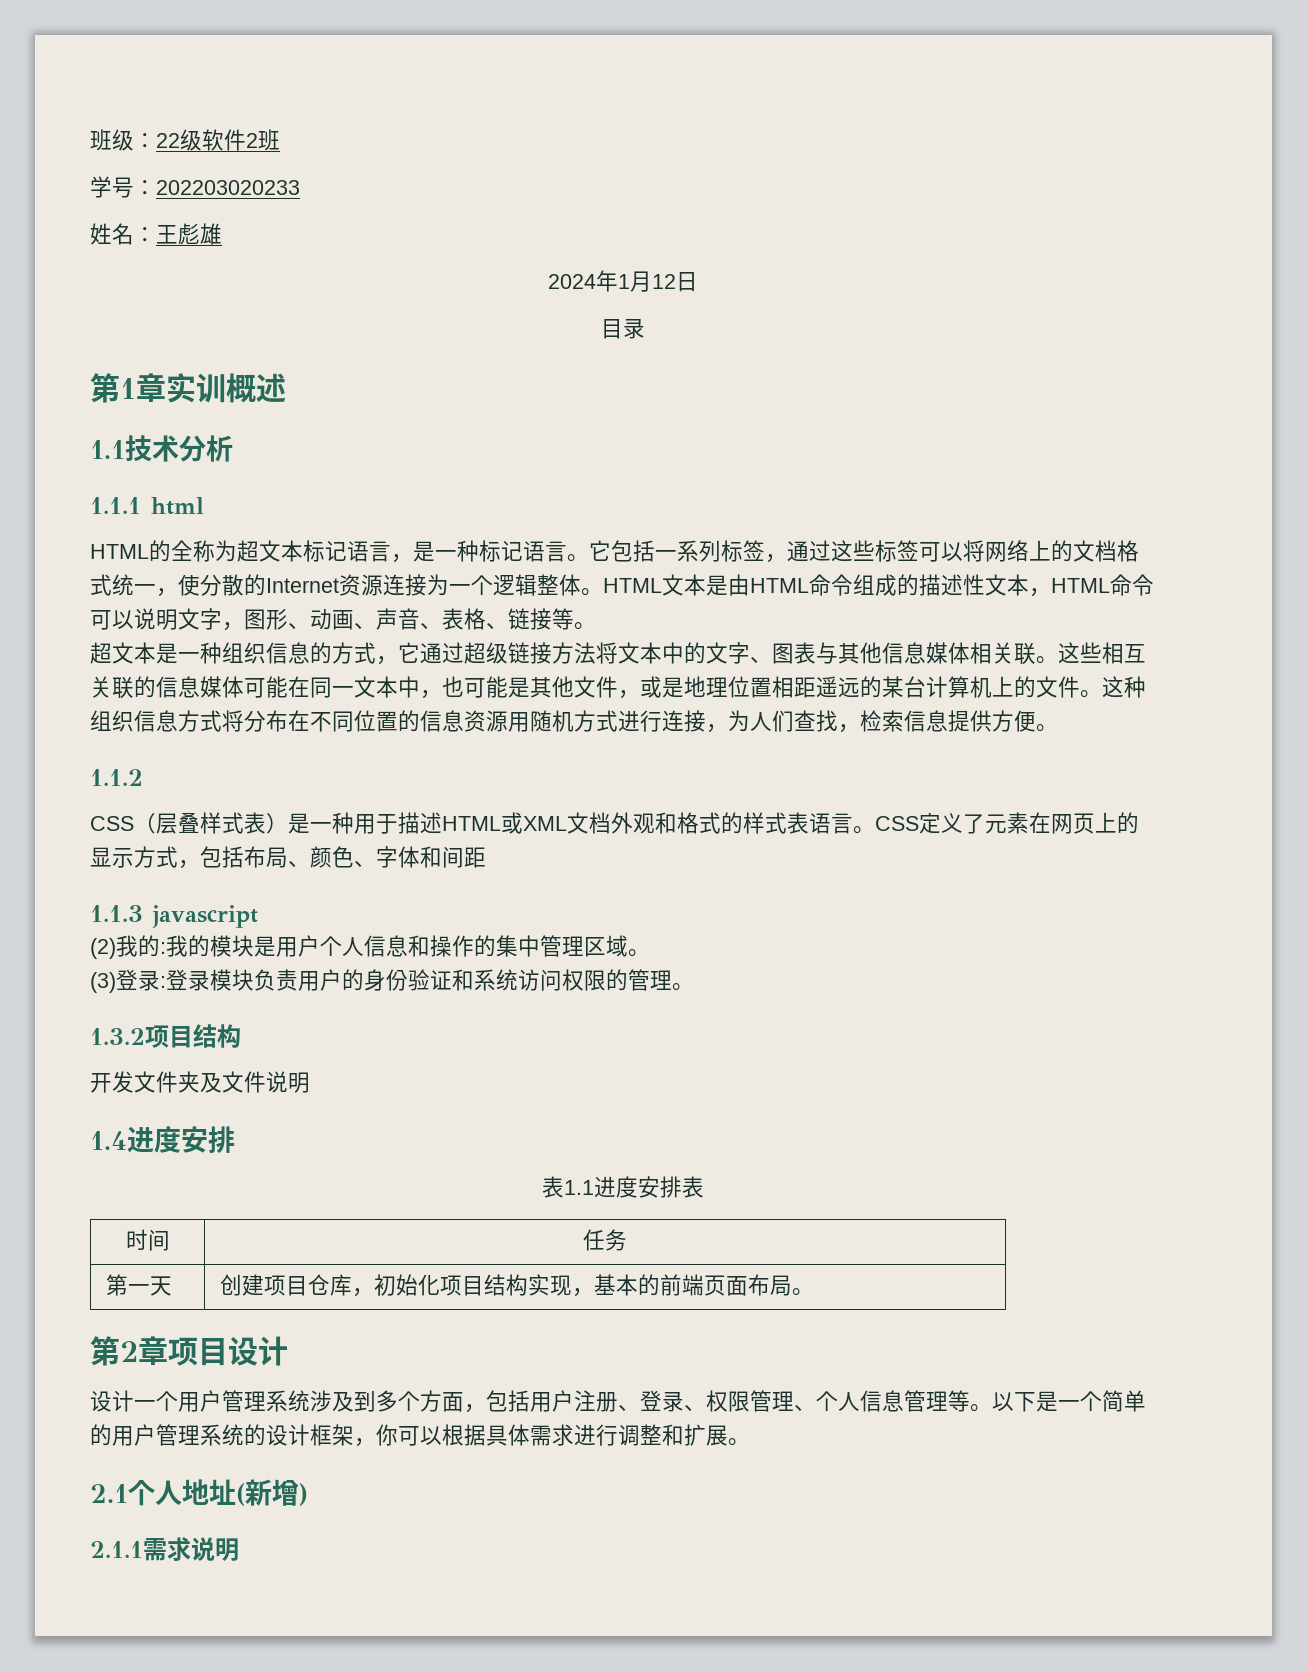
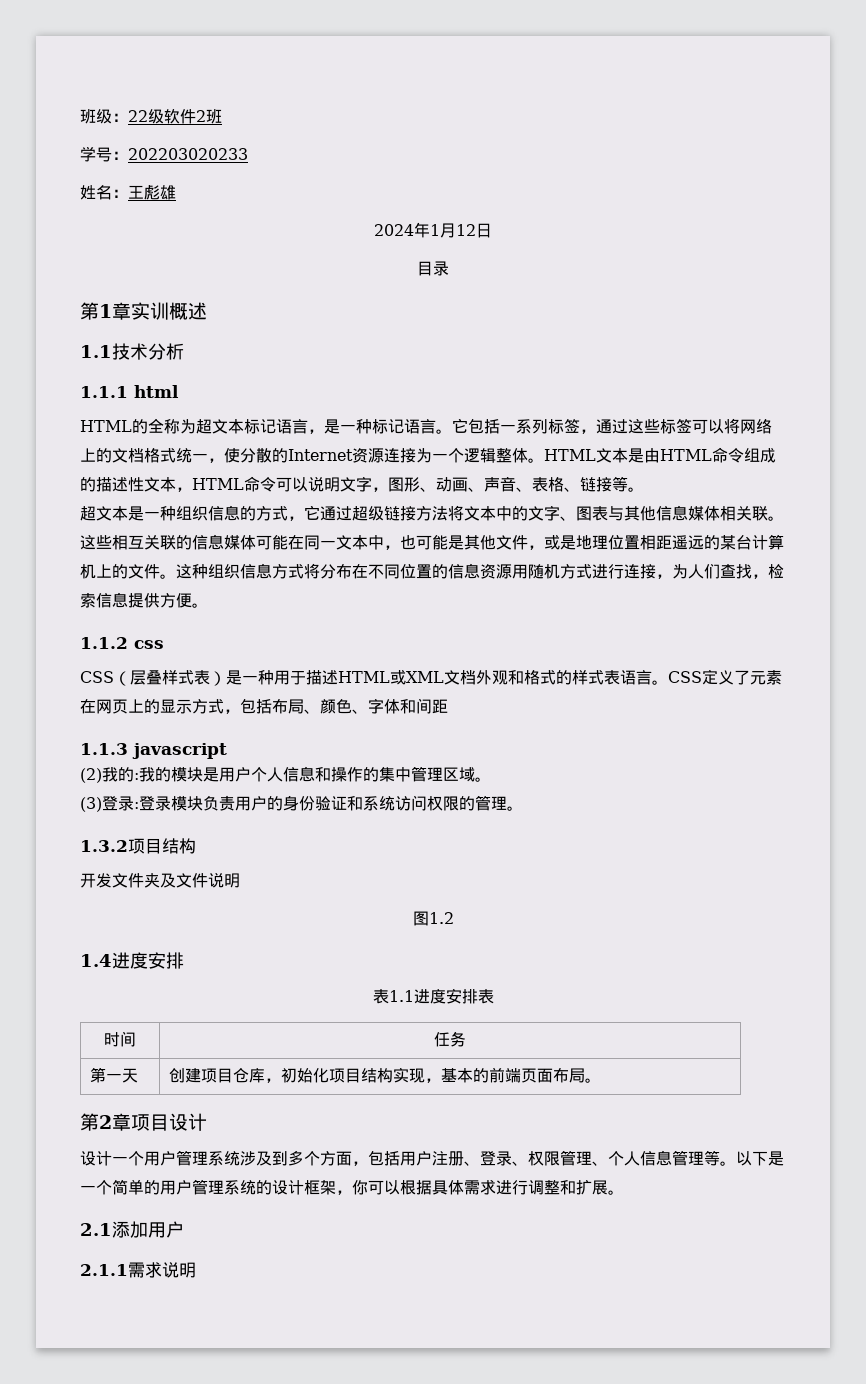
(143, 777) none -> [134,640,164,649] css
(310, 1082) none -> [412,911,454,926] // 图1.2
[128,1479,308,1506] 个人地址(新增) -> [112,1221,184,1238] 添加用户

